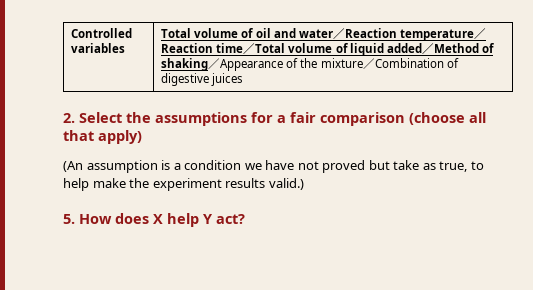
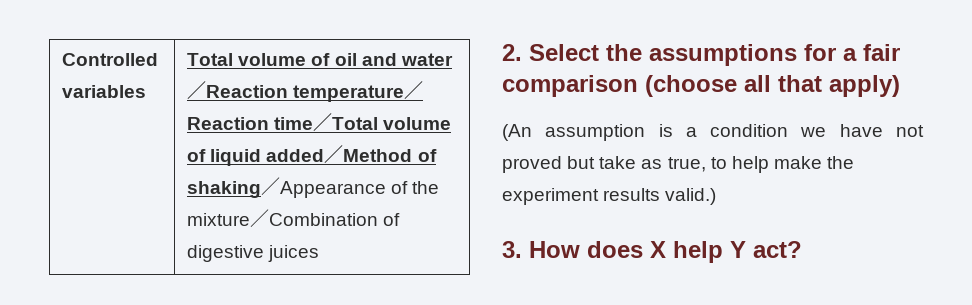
[63,214,75,224] 5. -> [502,241,522,258] 3.

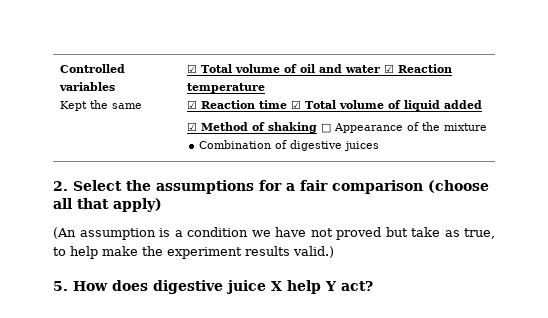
(147, 91) | -> [59,100,142,111] [186,64,197,73] // Kept the same | ☑
[187,81,207,99] ／ -> [383,64,394,73] ☑
[404,81,424,99] ／ -> [186,100,197,109] // ☑
[313,113,333,131] ／ -> [290,100,301,109] ☑
[324,145,344,163] ／ -> [186,122,197,131] // ☑
[261,177,281,195] ／ -> [320,123,331,133] □
[250,209,270,227] ／ -> (487, 127) //
[502,241,522,258] 3. -> [53,281,68,291] 5.
(643, 249) none -> [153,280,266,294] digestive juice

